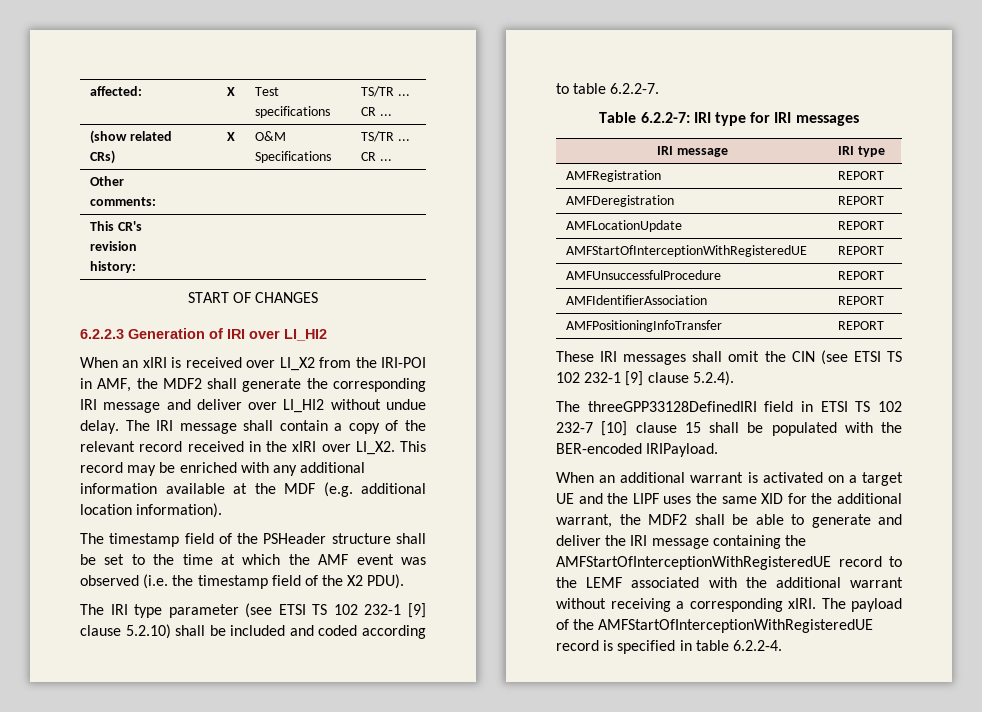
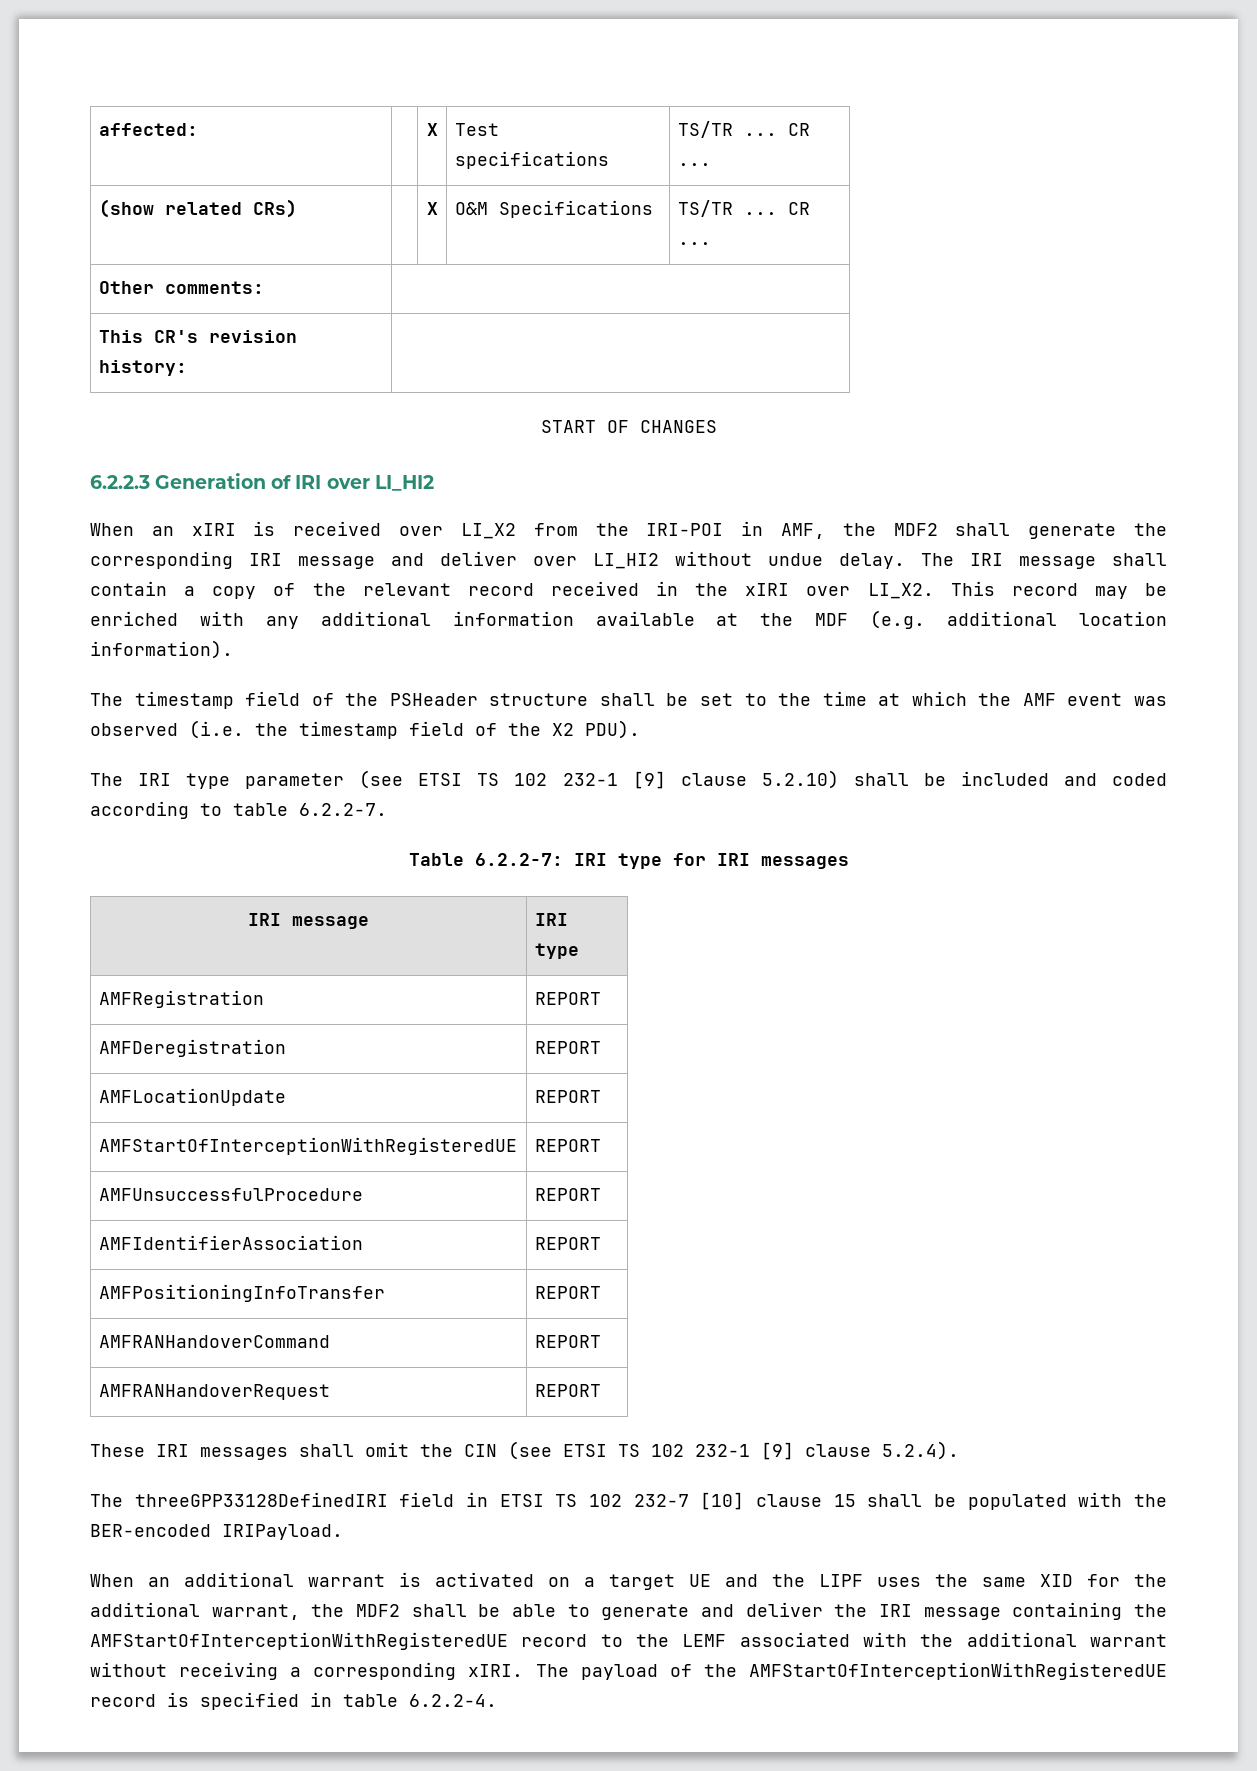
(885, 325) none -> [98,1335,330,1348] [534,1335,601,1348] [98,1384,330,1400] [534,1384,601,1397] // AMFRANHandoverCommand | REPORT // AMFRANHandoverRequest | REPORT

